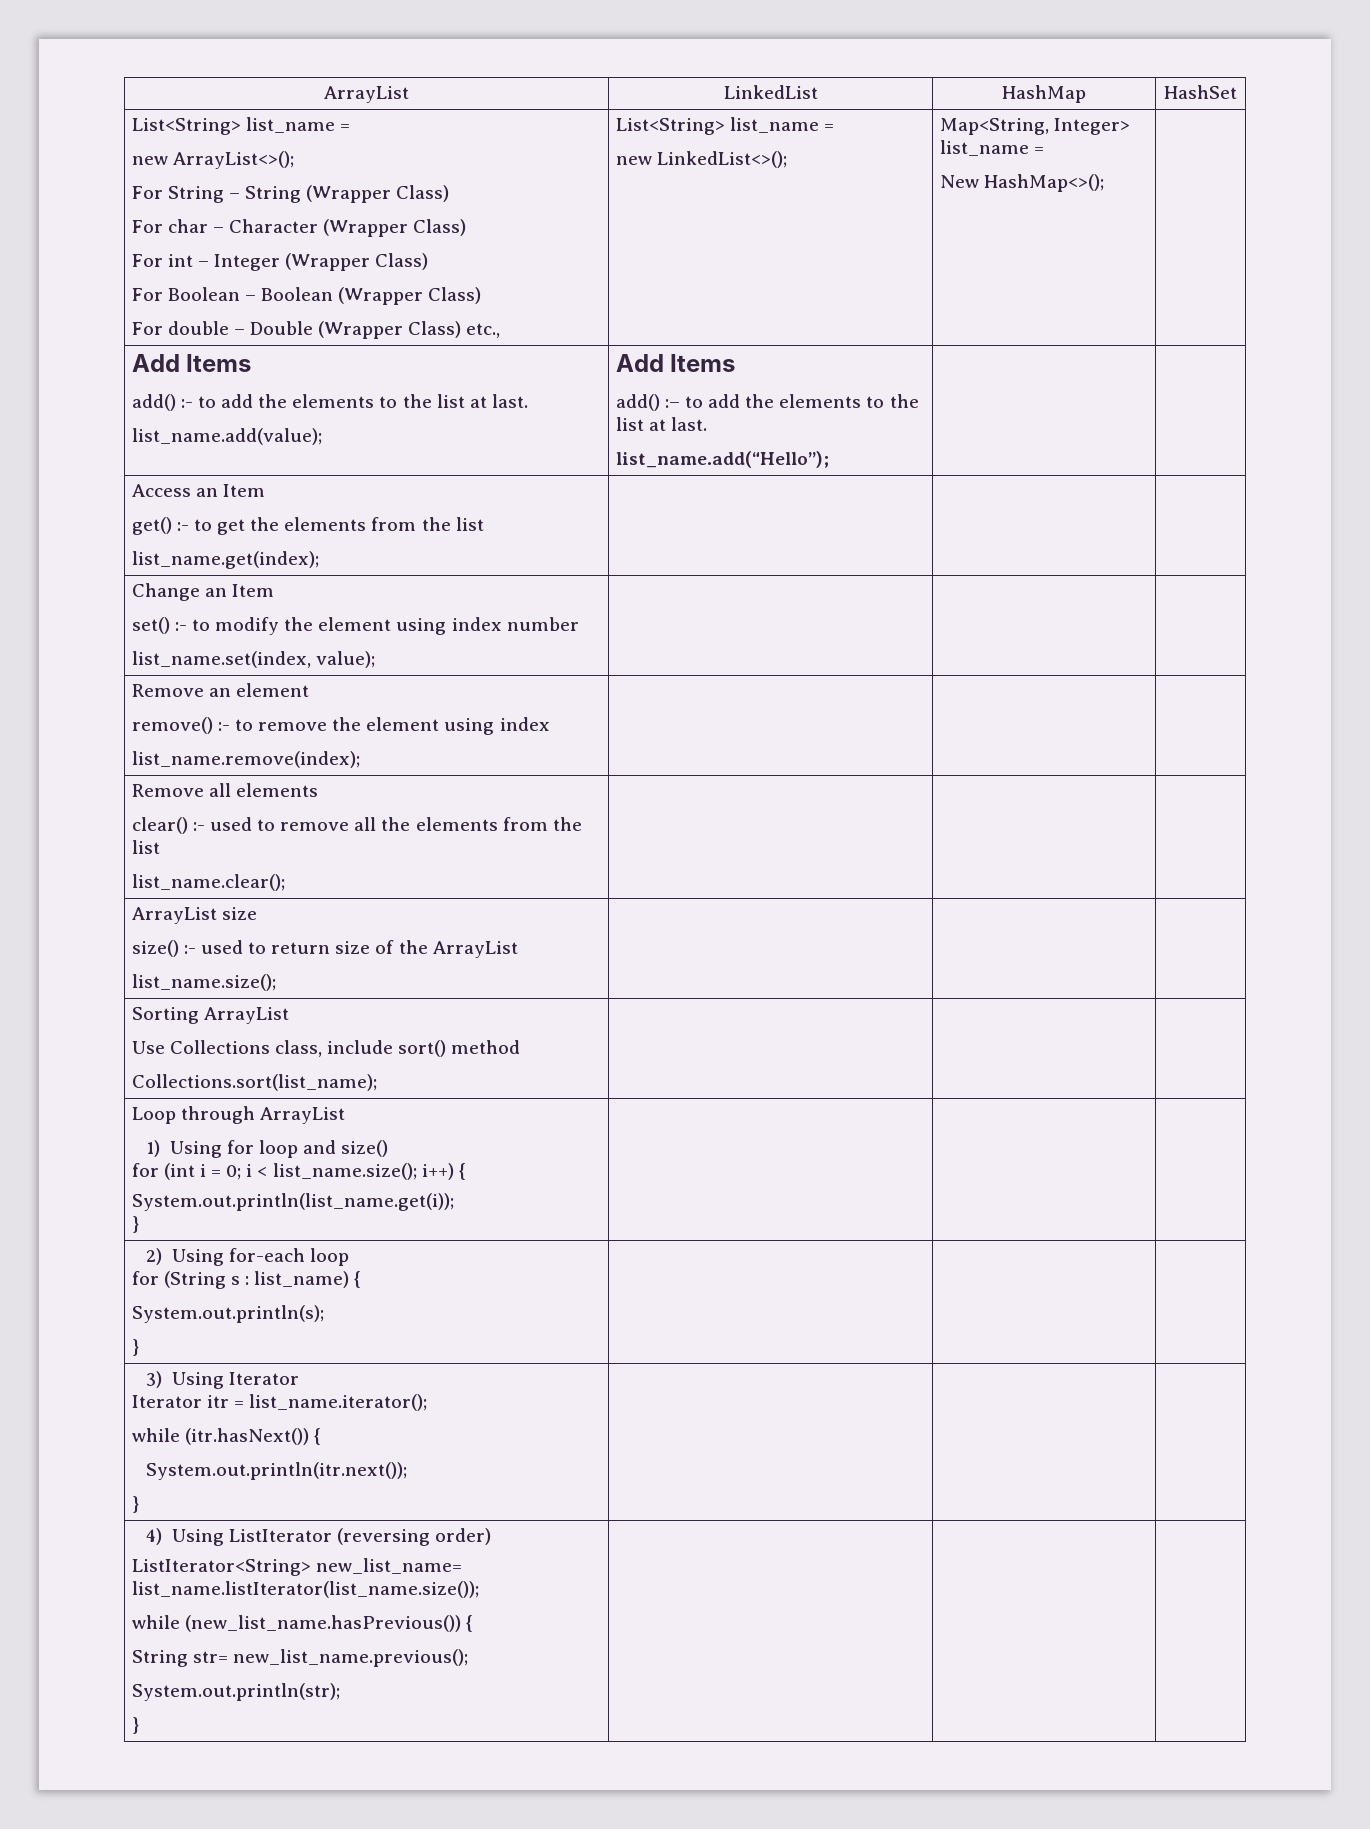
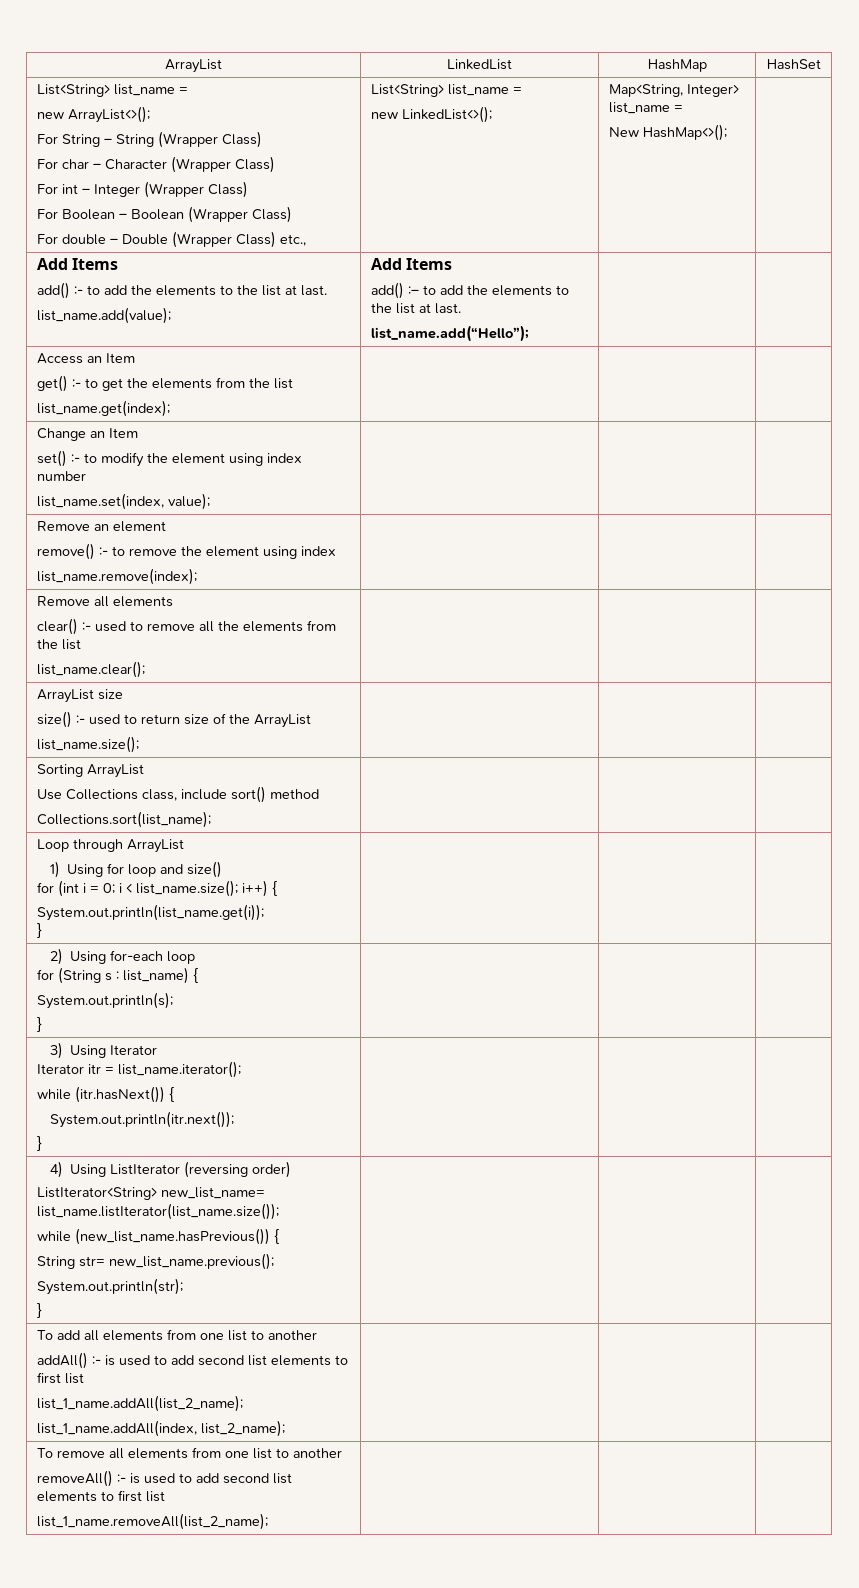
(139, 1725) none -> [36,1329,317,1341] [36,1352,348,1369] [36,1372,84,1384] [36,1395,243,1412] [36,1420,285,1437] [36,1447,342,1459] [36,1470,292,1487] [36,1490,165,1502] [36,1513,268,1530] // To add all elements from one list to another // addAll() :- is used to add second list elements to first list // list_1_name.addAll(list_2_name); // list_1_name.addAll(index, list_2_name); | | | // To remove all elements from one list to another // removeAll() :- is used to add second list elements to first list // list_1_name.removeAll(list_2_name); | | |

